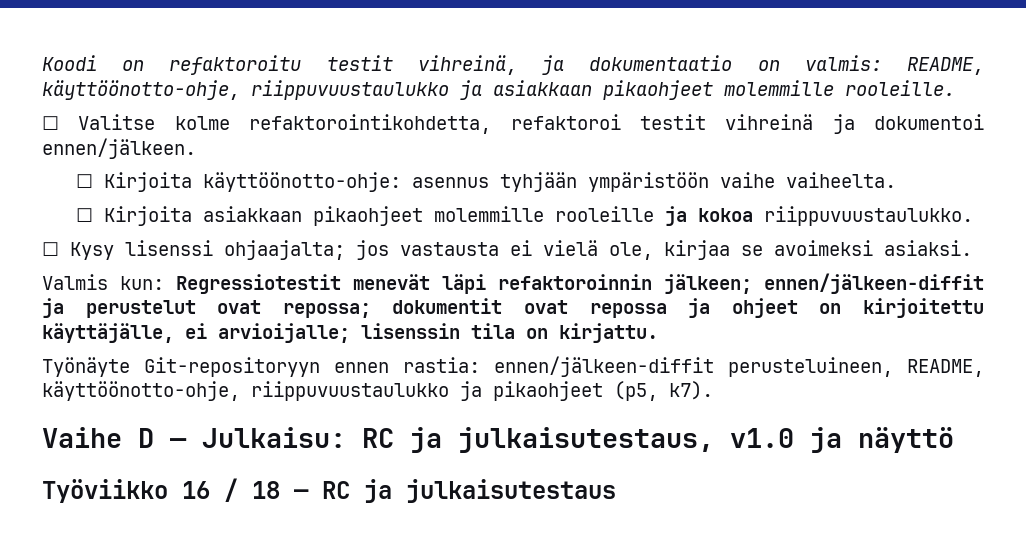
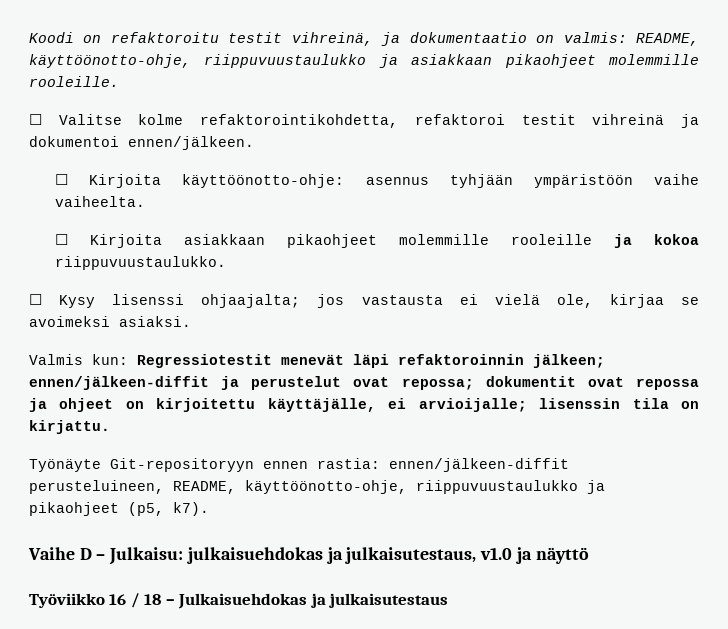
[170,427,394,448] — Julkaisu: RC -> [96,547,323,565] – Julkaisu: julkaisuehdokas
[294,481,350,499] — RC -> [165,593,308,609] – Julkaisuehdokas

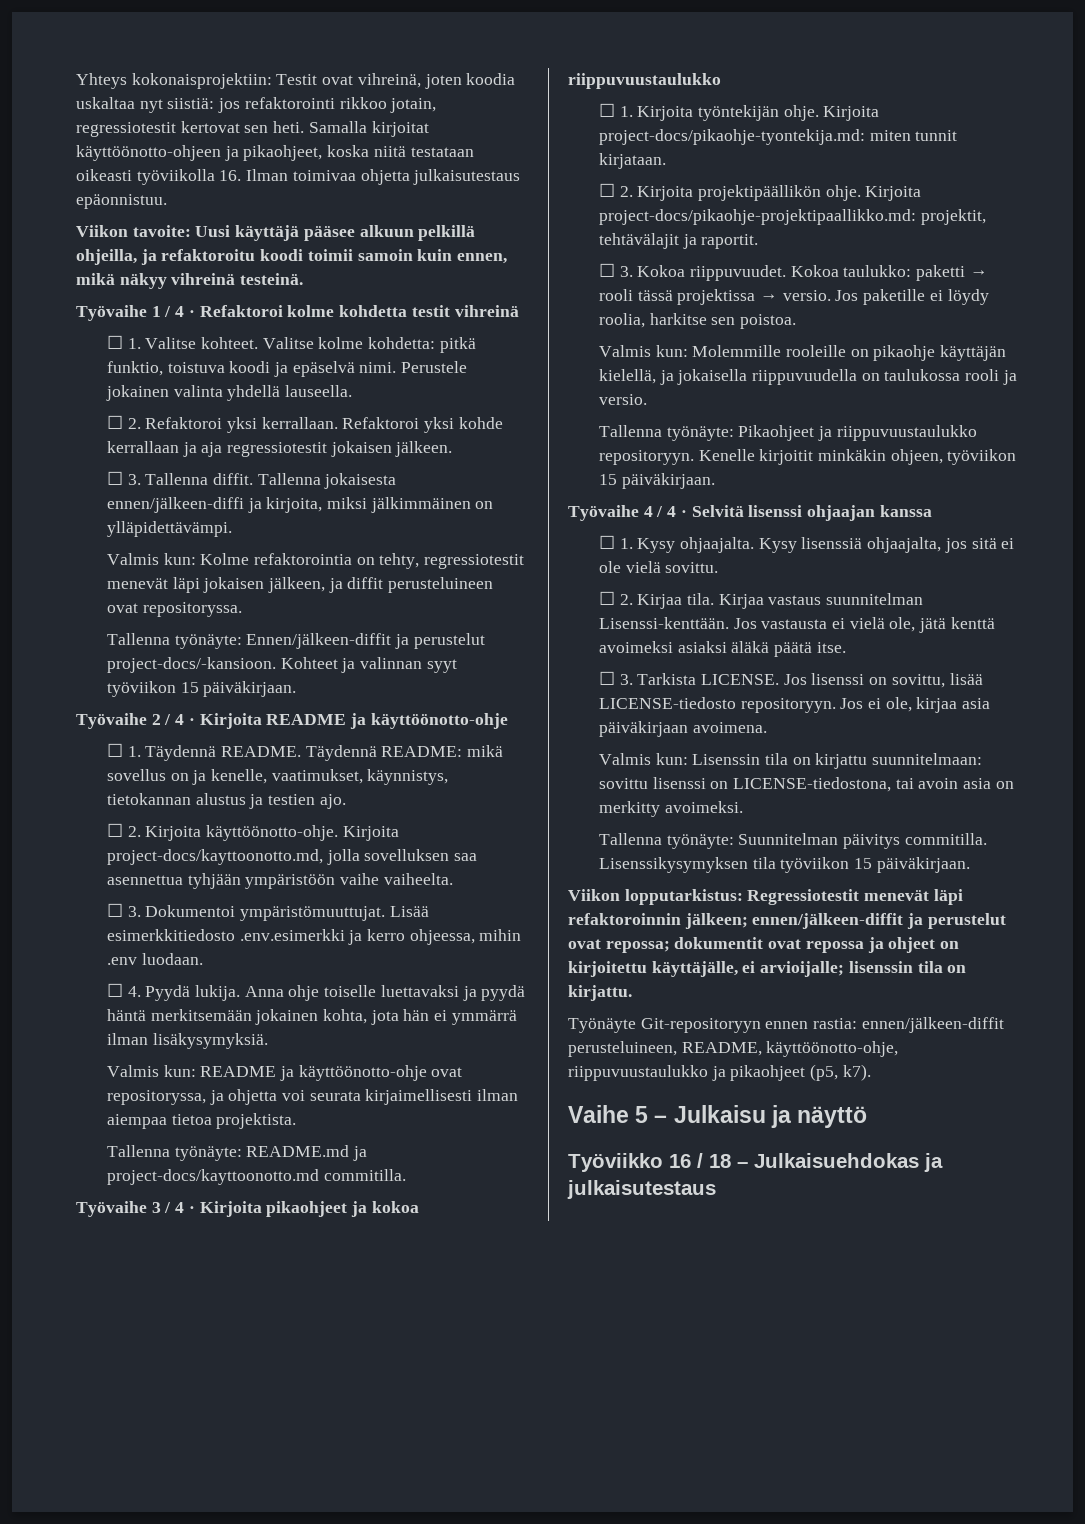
[29,32,699,46] [29,54,699,68] [29,76,119,87] [29,114,699,128] [29,136,254,150] [55,174,429,188] Koodi on refaktoroitu testit vihreinä, ja dokumentaatio on valmis: README, käyttöönotto-ohje, riippuvuustaulukko ja asiakkaan pikaohjeet molemmille rooleille. // ☐ Valitse kolme refaktorointikohdetta, refaktoroi testit vihreinä ja dokumentoi ennen/jälkeen. // ☐ Kirjoita käyttöönotto-ohje: asennus -> [76,73,516,89] [76,97,437,113] [76,121,429,137] [76,145,474,161] [76,169,521,185] [76,194,167,209] [76,225,476,241] [76,249,508,265] [76,273,304,289] [76,305,519,321] [106,335,476,353] [106,361,468,377] [105,385,352,401] [106,415,503,433] [106,441,453,457] [106,471,397,489] [106,497,494,513] [106,521,232,537] [106,553,525,569] [106,577,494,593] [106,602,242,617] [106,633,485,649] [106,657,457,673] [106,681,297,697] [76,713,508,729] [106,743,504,761] [106,769,449,785] [106,793,346,809] [106,823,399,841] [106,849,477,865] [106,875,183,885] Yhteys kokonaisprojektiin: Testit ovat vihreinä, joten koodia uskaltaa nyt siistiä: jos refaktorointi rikkoo jotain, regressiotestit kertovat sen heti. Samalla kirjoitat käyttöönotto-ohjeen ja pikaohjeet, koska niitä testataan oikeasti työviikolla 16. Ilman toimivaa ohjetta julkaisutestaus epäonnistuu. // Viikon tavoite: Uusi käyttäjä pääsee alkuun pelkillä ohjeilla, ja refaktoroitu koodi toimii samoin kuin ennen, mikä näkyy vihreinä testeinä. // Työvaihe 1 / 4 · Refaktoroi kolme kohdetta testit vihreinä // ☐ 1. Valitse kohteet. Valitse kolme kohdetta: pitkä funktio, toistuva koodi ja epäselvä nimi. Perustele jokainen valinta yhdellä lauseella. // ☐ 2. Refaktoroi yksi kerrallaan. Refaktoroi yksi kohde kerrallaan ja aja regressiotestit jokaisen jälkeen. // ☐ 3. Tallenna diffit. Tallenna jokaisesta ennen/jälkeen-diffi ja kirjoita, miksi jälkimmäinen on ylläpidettävämpi. // Valmis kun: Kolme refaktorointia on tehty, regressiotestit menevät läpi jokaisen jälkeen, ja diffit perusteluineen ovat repositoryssa. // Tallenna työnäyte: Ennen/jälkeen-diffit ja perustelut project-docs/-kansioon. Kohteet ja valinnan syyt työviikon 15 päiväkirjaan. // Työvaihe 2 / 4 · Kirjoita README ja käyttöönotto-ohje // ☐ 1. Täydennä README. Täydennä README: mikä sovellus on ja kenelle, vaatimukset, käynnistys, tietokannan alustus ja testien ajo. // ☐ 2. Kirjoita käyttöönotto-ohje. Kirjoita project-docs/kayttoonotto.md, jolla sovelluksen saa asennettua
[90,234,593,248] Kirjoita asiakkaan pikaohjeet molemmille rooleille -> [127,905,429,921] [106,929,522,945] [106,953,203,965] [106,983,526,1001] [106,1009,517,1025] [106,1033,268,1049] [106,1065,463,1081] [106,1089,519,1105] [106,1113,297,1129] [106,1145,367,1161] [106,1169,406,1185] [76,1201,348,1217] 3. Dokumentoi ympäristömuuttujat. Lisää esimerkkitiedosto .env.esimerkki ja kerro ohjeessa, mihin .env luodaan. // ☐ 4. Pyydä lukija. Anna ohje toiselle luettavaksi ja pyydä häntä merkitsemään jokainen kohta, jota hän ei ymmärrä ilman lisäkysymyksiä. // Valmis kun: README ja käyttöönotto-ohje ovat repositoryssa, ja ohjetta voi seurata kirjaimellisesti ilman aiempaa tietoa projektista. // Tallenna työnäyte: README.md ja project-docs/kayttoonotto.md commitilla. // Työvaihe 3 / 4 · Kirjoita pikaohjeet
[55,256,227,270] [29,294,700,308] [29,316,191,327] [29,354,128,365] riippuvuustaulukko. // ☐ Kysy lisenssi ohjaajalta; jos vastausta ei vielä ole, kirjaa se avoimeksi asiaksi. // Valmis kun: -> [568,73,721,89] [598,103,880,121] [598,129,958,145] [598,153,666,169] [598,183,922,201] [598,209,986,225] [598,233,759,249] [598,263,988,281] [598,289,989,305] [598,313,796,329] [598,345,1007,361] [598,369,1017,385] [598,394,647,405] [598,425,977,441] [598,449,1017,465] [598,473,715,489] [568,505,932,521] [598,535,1015,553] [598,561,719,573] [598,591,924,609] [598,617,995,633] [598,641,846,657] [598,671,983,688] [598,697,991,713] [598,721,767,737] [598,753,983,769] [598,777,1014,792] [598,801,743,817] [598,833,987,849] [598,857,970,873] [568,889,743,905] riippuvuustaulukko // ☐ 1. Kirjoita työntekijän ohje. Kirjoita project-docs/pikaohje-tyontekija.md: miten tunnit kirjataan. // ☐ 2. Kirjoita projektipäällikön ohje. Kirjoita project-docs/pikaohje-projektipaallikko.md: projektit, tehtävälajit ja raportit. // ☐ 3. Kokoa riippuvuudet. Kokoa taulukko: paketti → rooli tässä projektissa → versio. Jos paketille ei löydy roolia, harkitse sen poistoa. // Valmis kun: Molemmille rooleille on pikaohje käyttäjän kielellä, ja jokaisella riippuvuudella on taulukossa rooli ja versio. // Tallenna työnäyte: Pikaohjeet ja riippuvuustaulukko repositoryyn. Kenelle kirjoitit minkäkin ohjeen, työviikon 15 päiväkirjaan. // Työvaihe 4 / 4 · Selvitä lisenssi ohjaajan kanssa // ☐ 1. Kysy ohjaajalta. Kysy lisenssiä ohjaajalta, jos sitä ei ole vielä sovittu. // ☐ 2. Kirjaa tila. Kirjaa vastaus suunnitelman Lisenssi-kenttään. Jos vastausta ei vielä ole, jätä kenttä avoimeksi asiaksi äläkä päätä itse. // ☐ 3. Tarkista LICENSE. Jos lisenssi on sovittu, lisää LICENSE-tiedosto repositoryyn. Jos ei ole, kirjaa asia päiväkirjaan avoimena. // Valmis kun: Lisenssin tila on kirjattu suunnitelmaan: sovittu lisenssi on LICENSE-tiedostona, tai avoin asia on merkitty avoimeksi. // Tallenna työnäyte: Suunnitelman päivitys commitilla. Lisenssikysymyksen tila työviikon 15 päiväkirjaan. // Viikon lopputarkistus:
[79,547,513,565] D – Julkaisu: julkaisuehdokas ja julkaisutestaus, v1.0 -> [635,1105,766,1123] 5 – Julkaisu

